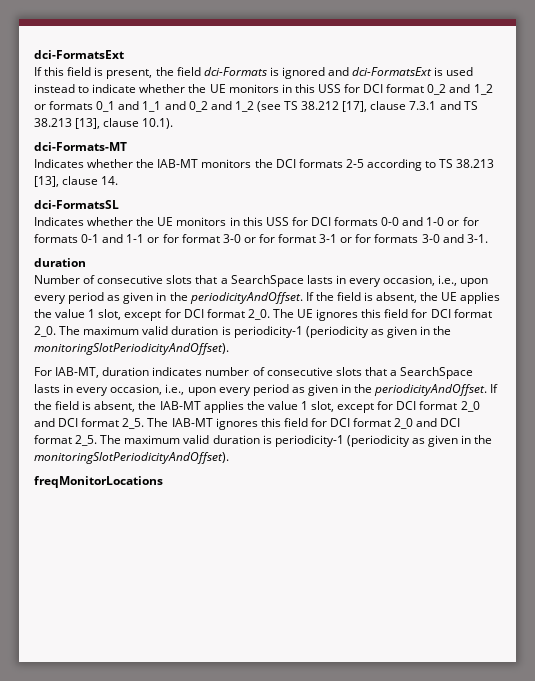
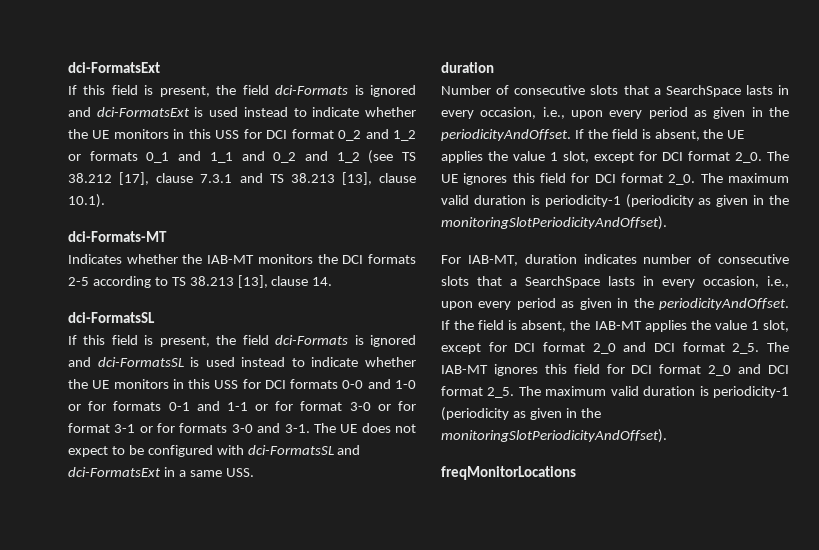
[34,217,84,226] Indicates -> [68,335,417,347] [68,357,359,367] If this field is present, the field dci-Formats is ignored and dci-FormatsSL is used instead to indicate
(488, 238) none -> [313,423,417,433] [68,445,361,457] [68,467,254,477] The UE does not expect to be configured with dci-FormatsSL and dci-FormatsExt in a same USS.

